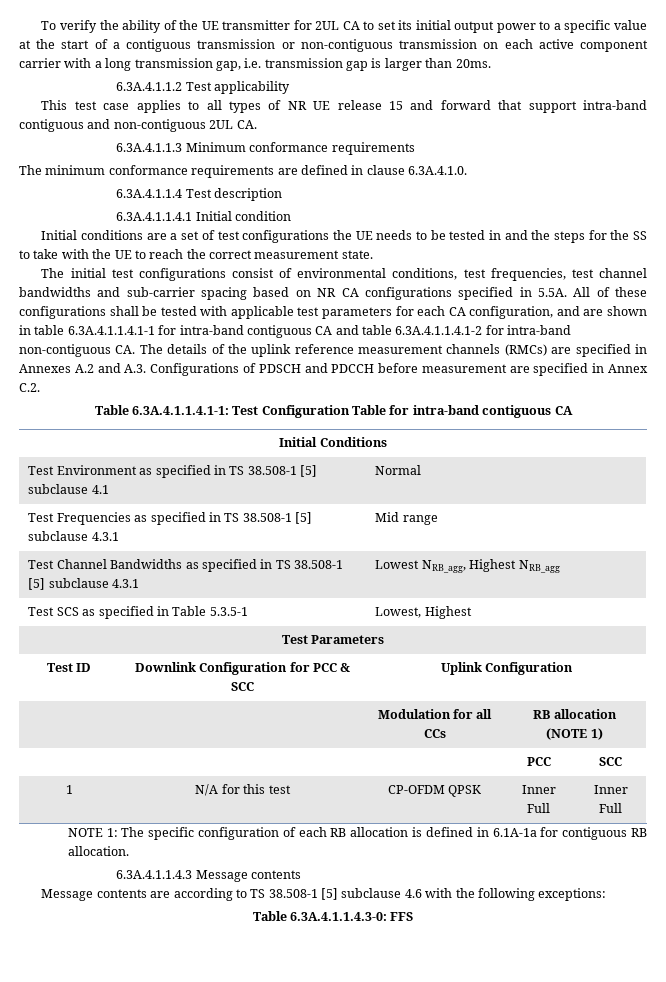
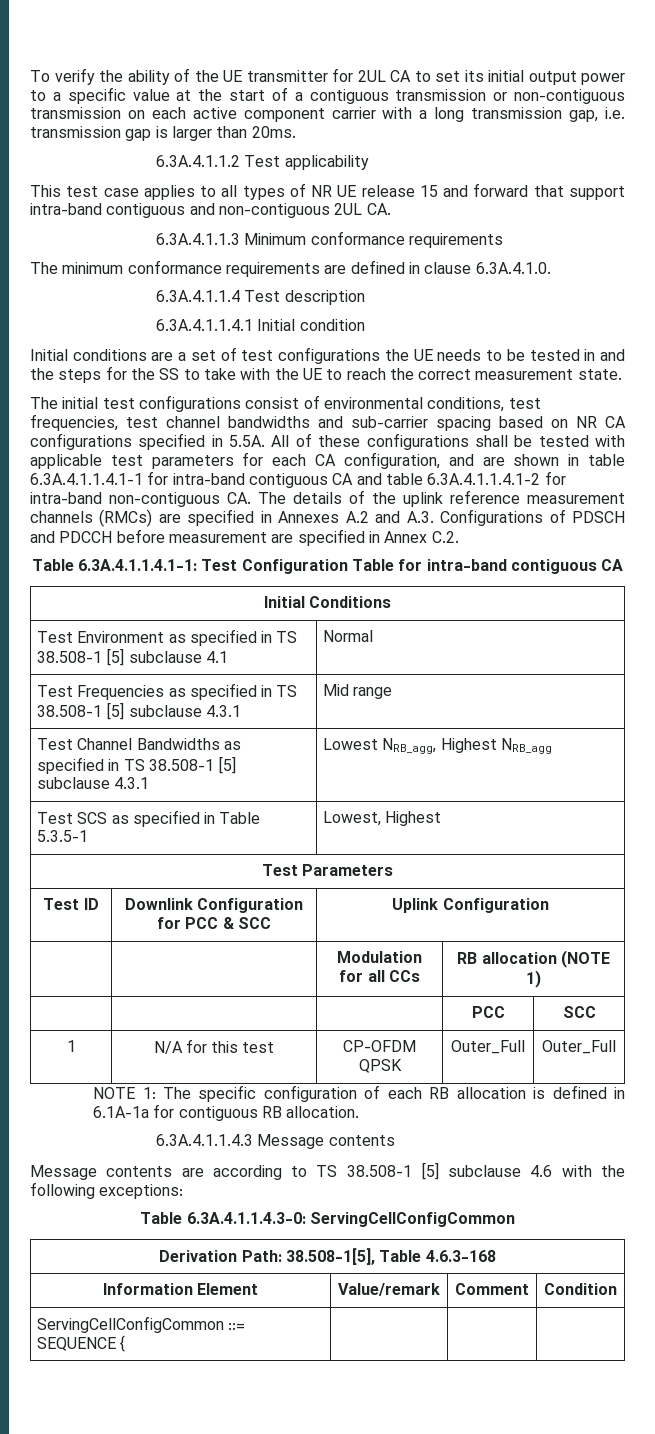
[521,785,556,794] [527,803,550,813] [593,785,628,794] [599,803,622,813] Inner Full | Inner Full -> [451,1040,525,1054] [542,1040,616,1054] Outer_Full | Outer_Full
[390,912,414,921] FFS -> [309,1212,515,1227] [159,1248,496,1265] [102,1283,259,1295] [338,1283,440,1296] [455,1283,529,1295] [544,1283,617,1295] [36,1316,246,1333] [36,1335,126,1352] ServingCellConfigCommon // Derivation Path: 38.508-1[5], Table 4.6.3-168 // Information Element | Value/remark | Comment | Condition // ServingCellConfigCommon ::= SEQUENCE { | | |

